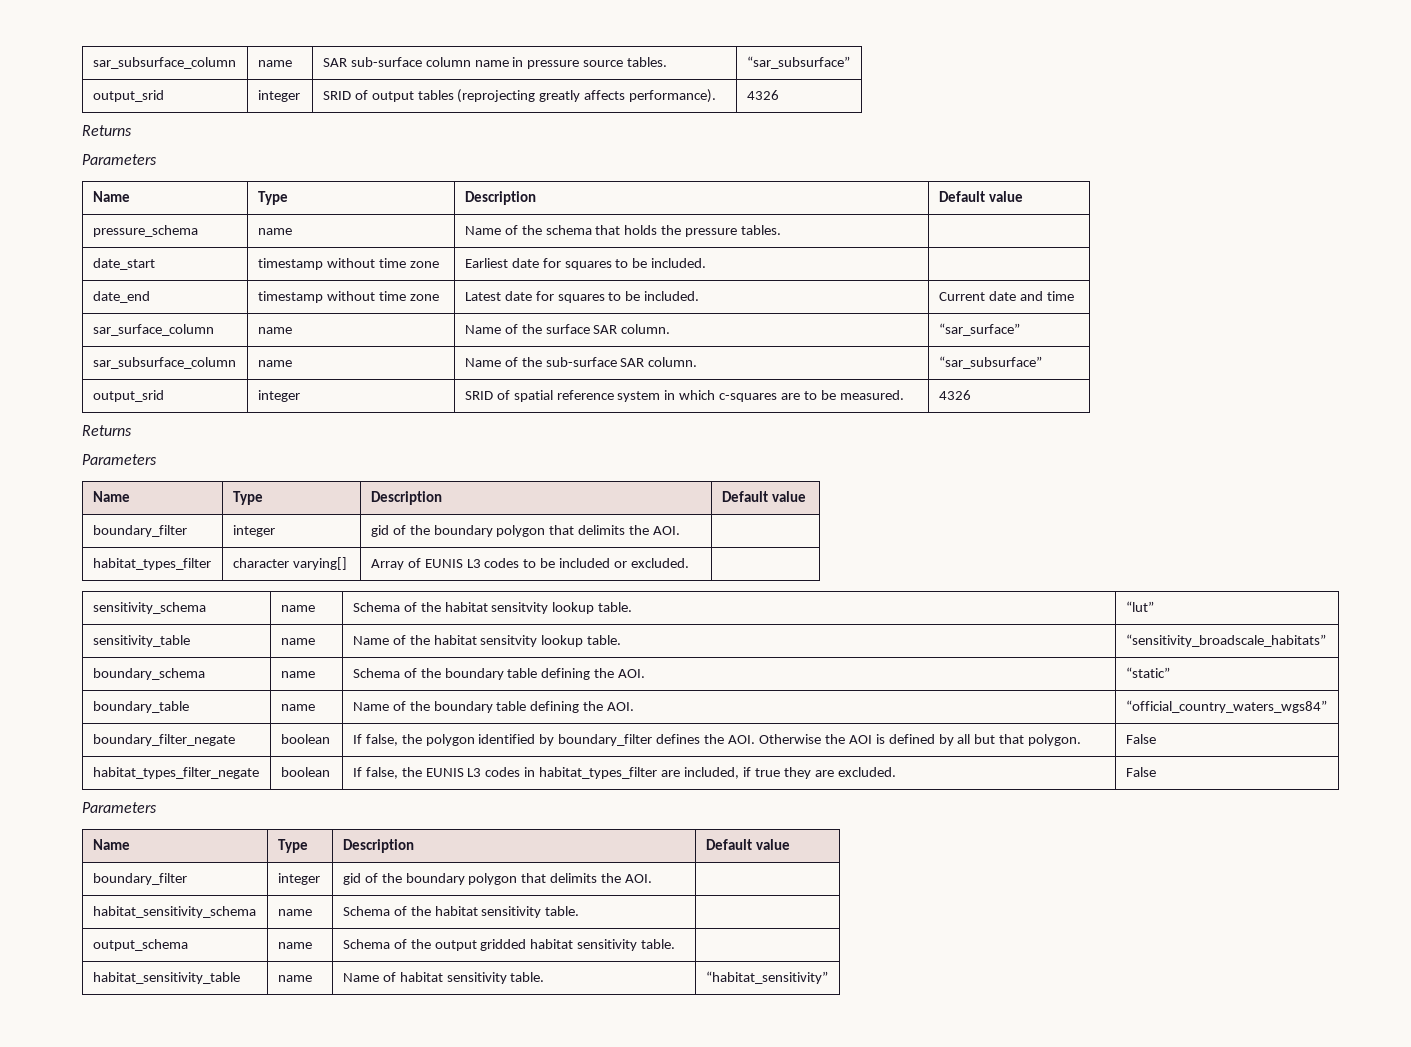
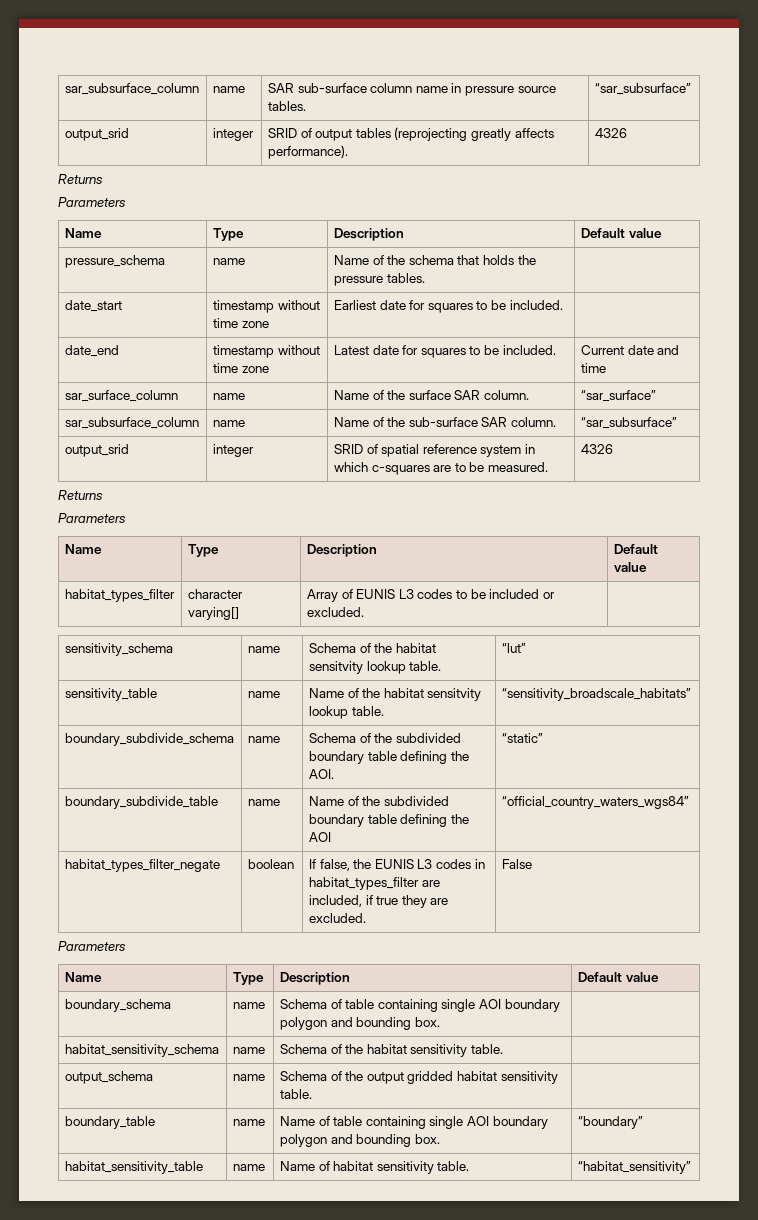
[92,525,187,537] [232,525,275,537] [370,525,681,537] // boundary_filter | integer | gid of the boundary polygon that delimits the AOI. | -> (647, 567) none
[92,668,205,680] [280,671,315,678] [352,668,441,678] boundary_schema | name | Schema of the -> [64,733,234,746] [247,736,280,743] [308,733,461,743] boundary_subdivide_schema | name | Schema of the subdivided
[92,701,189,713] [280,704,315,711] [352,701,635,713] boundary_table | name | Name of the boundary table defining the AOI. -> [64,796,218,809] [247,799,280,806] [308,796,449,806] [308,814,469,827] [308,832,331,842] boundary_subdivide_table | name | Name of the subdivided boundary table defining the AOI
[92,734,235,746] [280,734,330,744] [352,734,1082,746] [1125,734,1156,744] // boundary_filter_negate | boolean | If false, the polygon identified by boundary_filter defines the AOI. Otherwise the AOI is defined by all but that polygon. | False -> (689, 802) none
[92,873,187,885] [277,873,320,885] [342,873,653,885] boundary_filter | integer | gid of the boundary polygon that delimits the AOI. -> [64,999,171,1012] [232,1002,265,1009] [279,999,560,1012] [279,1017,440,1030] boundary_schema | name | Schema of table containing single AOI boundary polygon and bounding box.
(676, 944) none -> [64,1116,155,1129] [232,1119,265,1126] [279,1116,548,1129] [279,1134,440,1147] [577,1116,643,1129] // boundary_table | name | Name of table containing single AOI boundary polygon and bounding box. | “boundary”

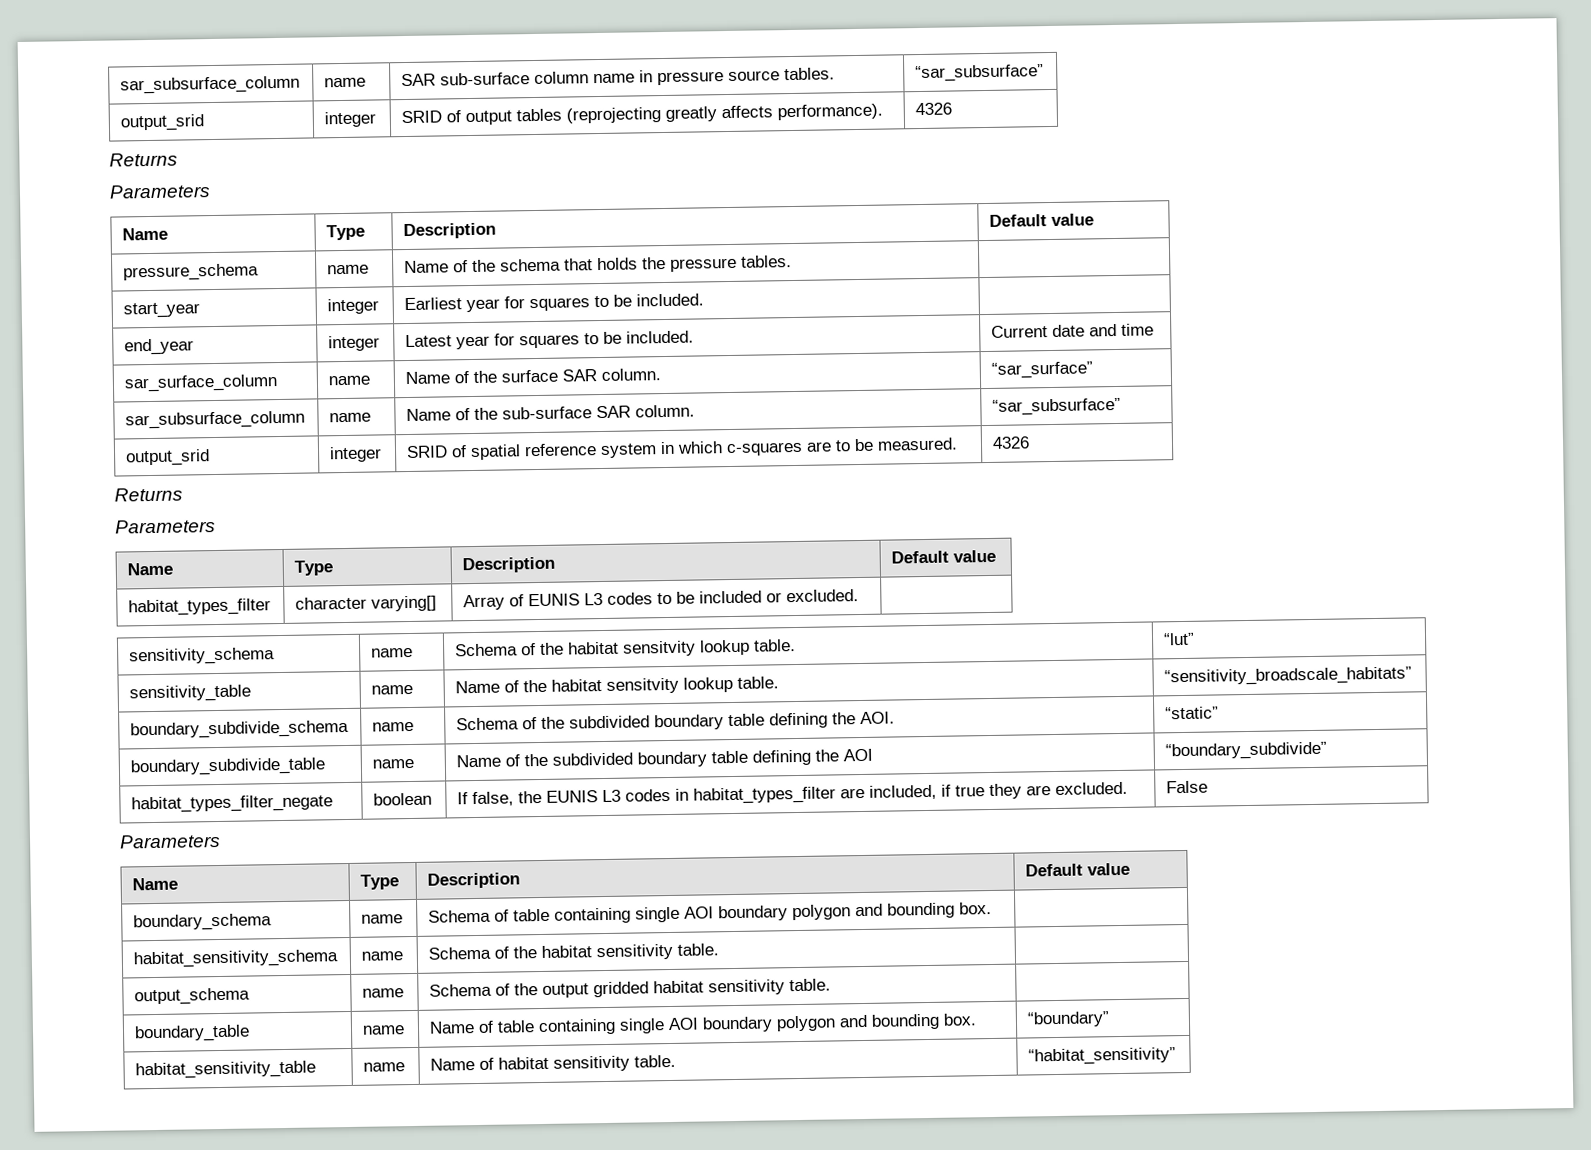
[64,300,122,312] [212,300,320,313] [212,318,269,328] date_start | timestamp without time zone -> [123,302,201,319] [327,298,380,315] start_year | integer
[379,300,406,310] date -> [466,298,501,313] year
[64,345,119,357] [212,345,320,358] [212,363,269,373] date_end | timestamp without time zone -> [124,338,195,356] [328,335,381,352] end_year | integer
[372,345,399,355] date -> [456,335,491,350] year
[501,796,689,809] “official_country_waters_wgs84” -> [1165,741,1328,761] “boundary_subdivide”

